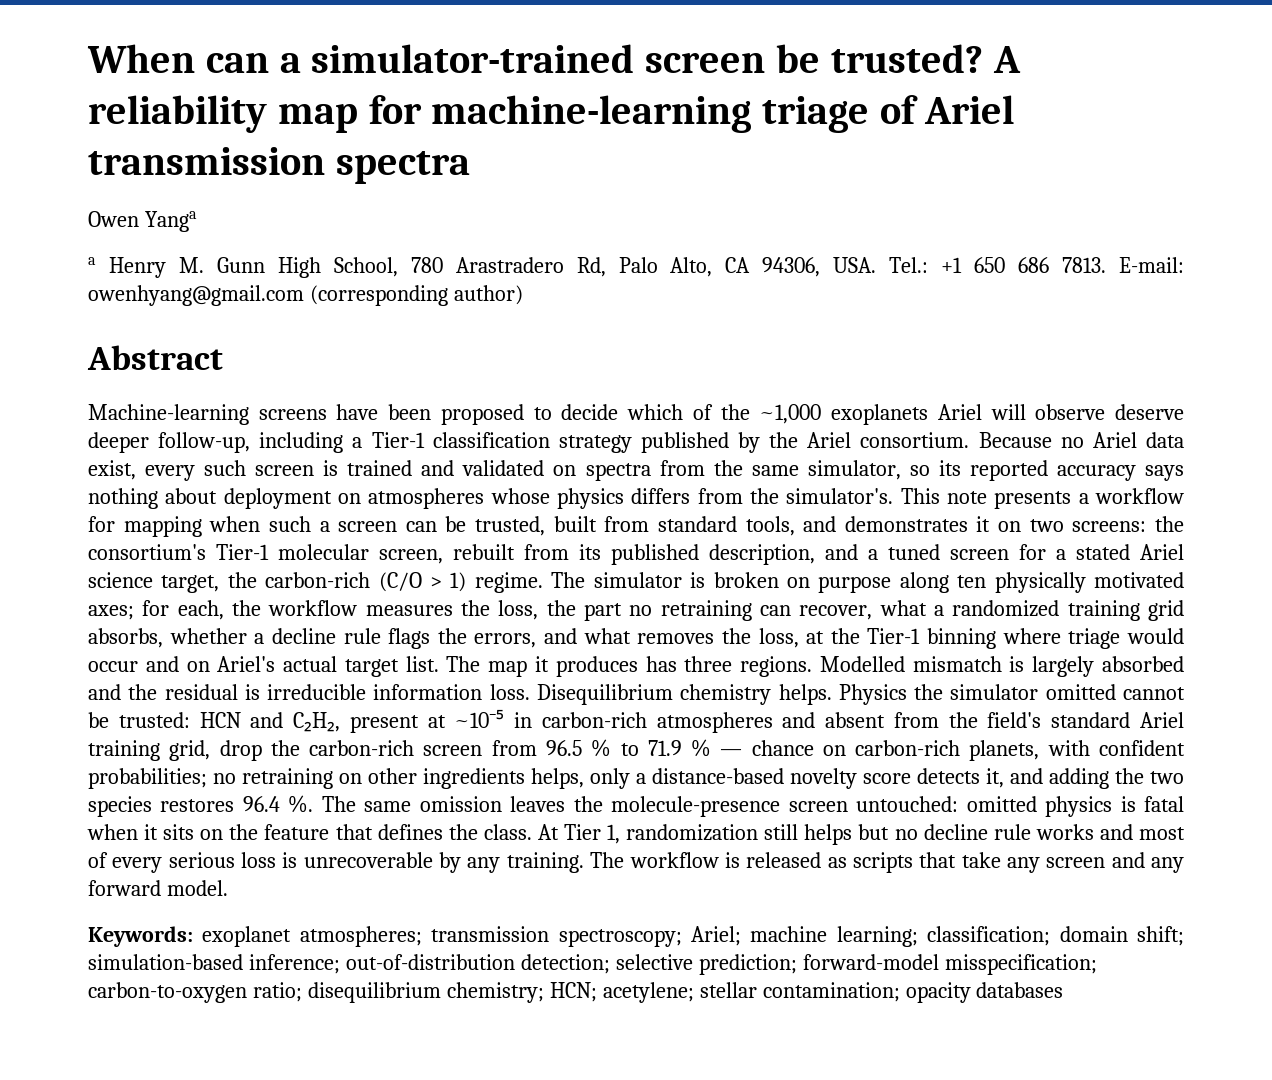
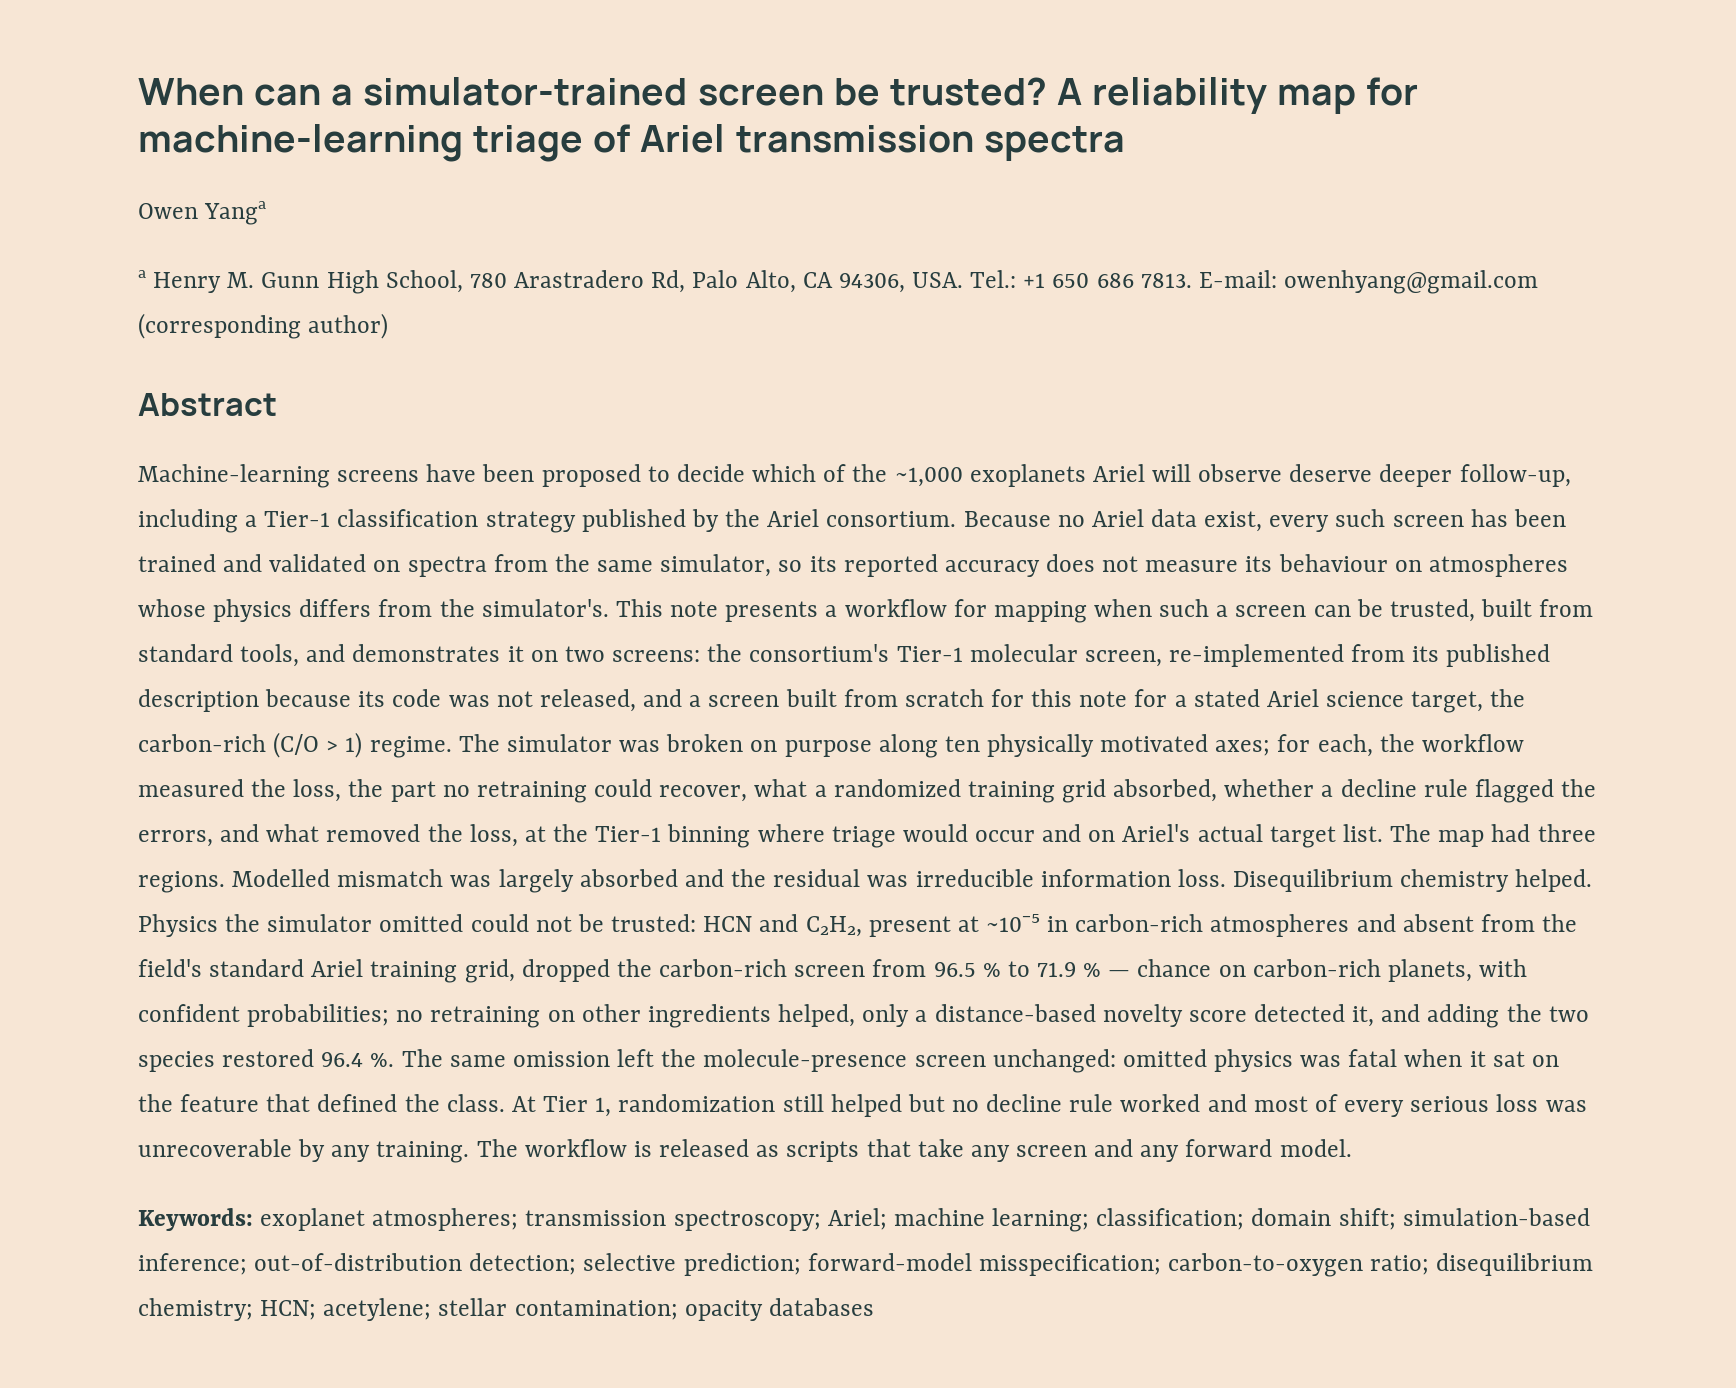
[323,460,339,476] is -> [1470,509,1566,527] has been
[1145,465,1184,481] [88,488,332,509] says nothing about deployment -> [1046,554,1388,572] does not measure its behaviour
[453,544,515,560] rebuilt -> [1169,644,1345,667] re-implemented
[709,544,1009,565] description, and a tuned screen -> [138,689,1128,712] description because its code was not released, and a screen built from scratch for this note
[690,572,706,588] is -> [619,740,661,752] was
[365,605,453,616] measures -> [138,779,244,797] measured
[760,605,791,616] can -> [594,779,653,797] could
[88,628,163,648] absorbs, -> [1113,779,1218,802] absorbed,
[388,628,431,649] flags -> [1474,779,1554,803] flagged
[637,633,715,644] removes -> [326,824,421,842] removed
[535,656,677,677] it produces has -> [1491,824,1531,842] had
[1009,656,1025,672] is -> [450,875,492,887] was
[244,684,260,700] is -> [867,875,909,887] was
[778,684,832,705] helps. -> [1515,869,1593,892] helped.
[1123,687,1186,700] cannot -> [470,914,572,932] could not
[219,740,262,761] drop -> [521,959,610,982] dropped
[531,768,584,789] helps, -> [778,1004,856,1027] helped,
[917,768,980,784] detects -> [1254,1004,1346,1022] detected
[160,799,235,812] restores -> [222,1049,315,1067] restored
[510,796,566,812] leaves -> [617,1049,655,1067] left
[856,796,959,812] untouched: -> [992,1049,1116,1073] unchanged:
[1120,796,1136,812] is -> [1300,1055,1342,1067] was
[163,824,195,840] sits -> [1492,1051,1525,1067] sat
[377,824,443,840] defines -> [317,1094,398,1112] defined
[804,824,853,845] helps -> [830,1094,902,1117] helped
[1035,824,1094,840] works -> [1120,1094,1201,1112] worked
[282,852,298,868] is -> [1545,1100,1587,1112] was

